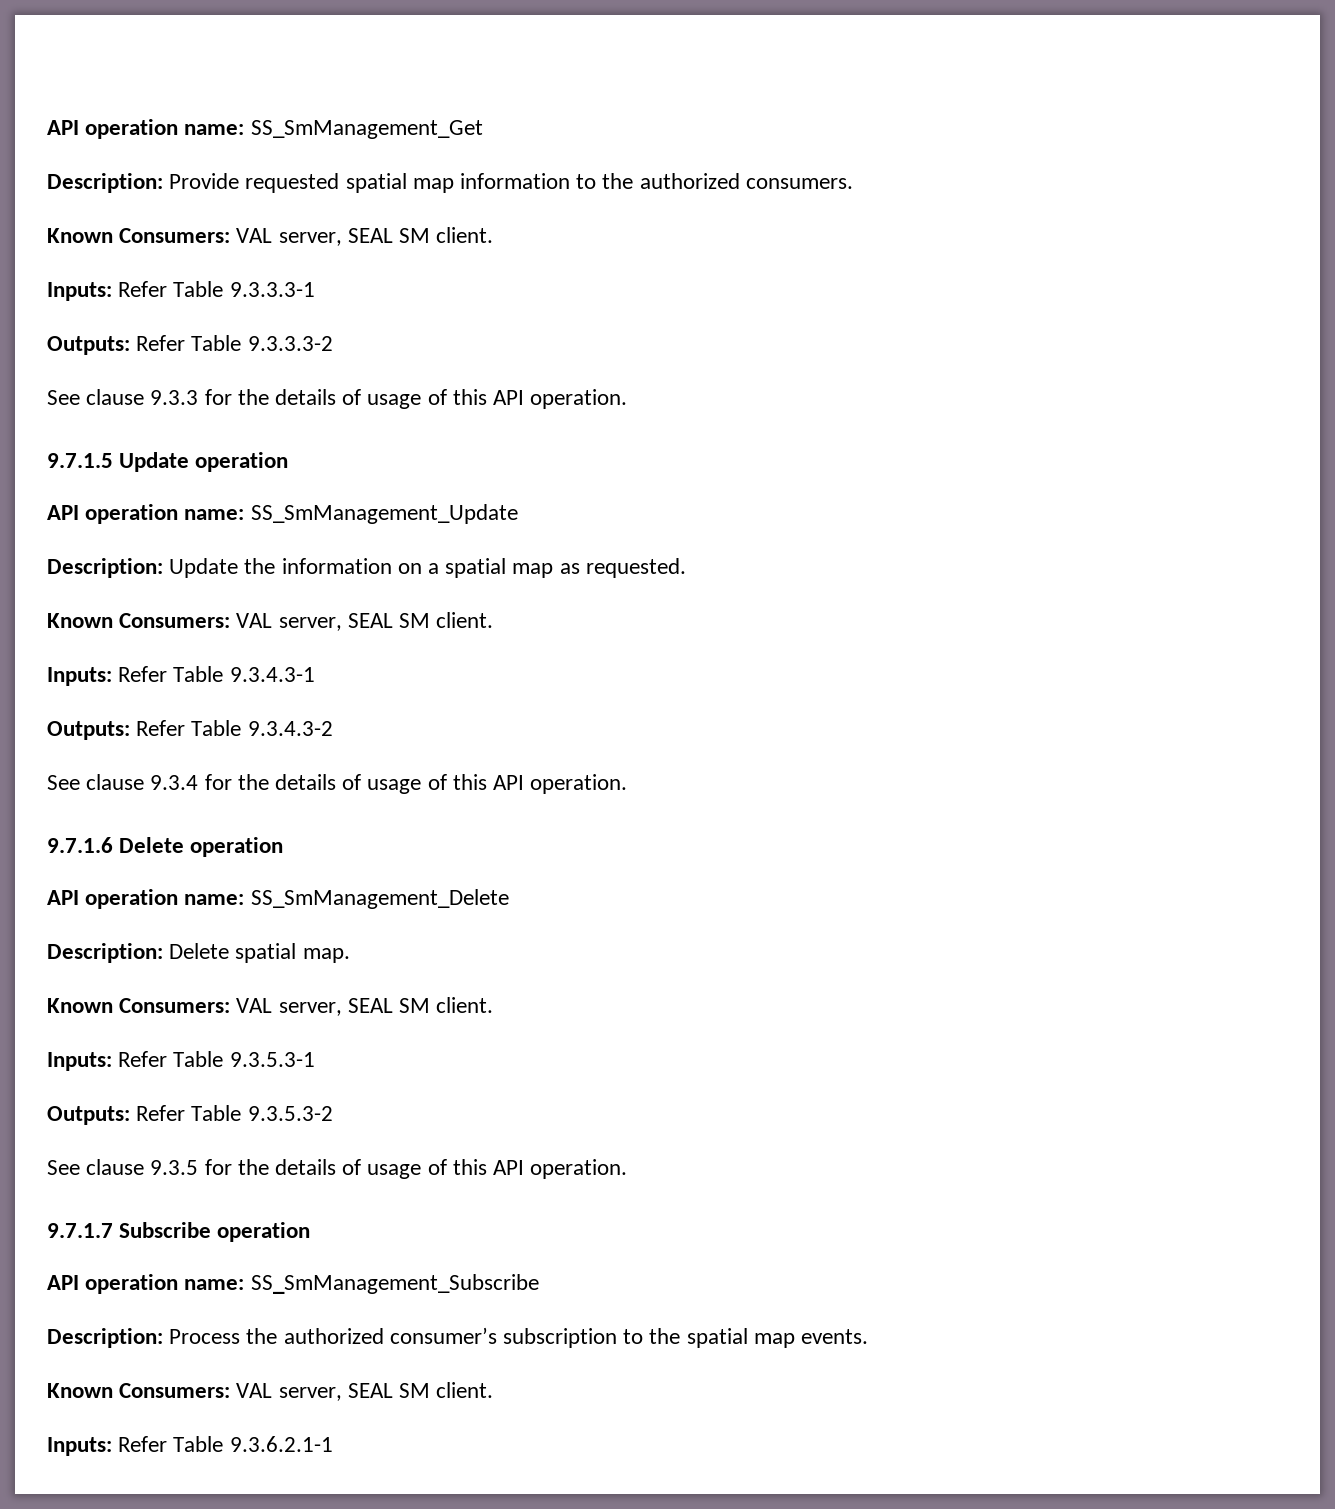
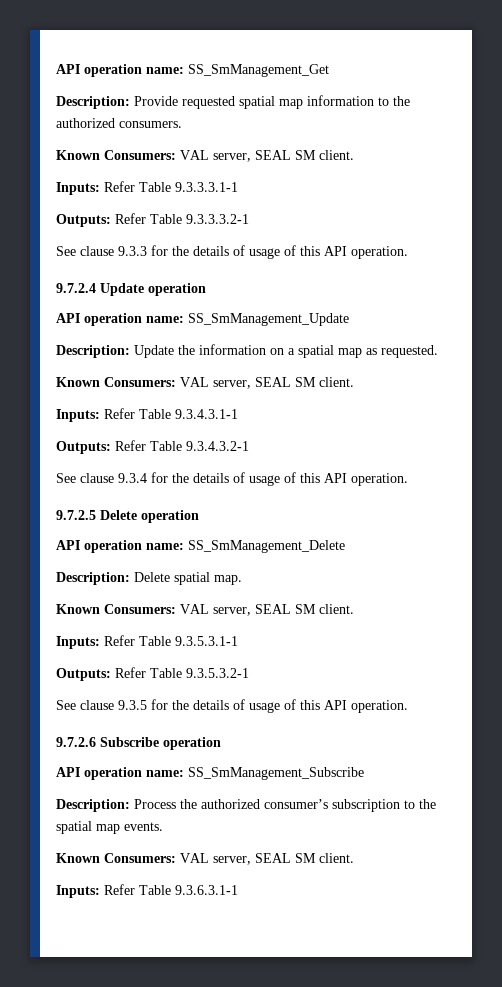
[229,282,315,297] [47,335,333,355] 9.3.3.3-1 // Outputs: Refer Table 9.3.3.3-2 -> [175,182,238,192] [56,213,249,227] 9.3.3.3.1-1 // Outputs: Refer Table 9.3.3.3.2-1
[47,453,113,468] 9.7.1.5 -> [56,283,96,293] 9.7.2.4
[229,667,315,682] [47,720,333,740] 9.3.4.3-1 // Outputs: Refer Table 9.3.4.3-2 -> [175,409,238,419] [56,440,249,454] 9.3.4.3.1-1 // Outputs: Refer Table 9.3.4.3.2-1
[47,837,113,853] 9.7.1.6 -> [56,510,96,520] 9.7.2.5
[229,1052,315,1067] [47,1105,333,1125] 9.3.5.3-1 // Outputs: Refer Table 9.3.5.3-2 -> [175,636,238,646] [56,667,249,681] 9.3.5.3.1-1 // Outputs: Refer Table 9.3.5.3.2-1
[47,1223,113,1238] 9.7.1.7 -> [56,737,96,747] 9.7.2.6
[229,1436,333,1452] 9.3.6.2.1-1 -> [175,885,238,895] 9.3.6.3.1-1

